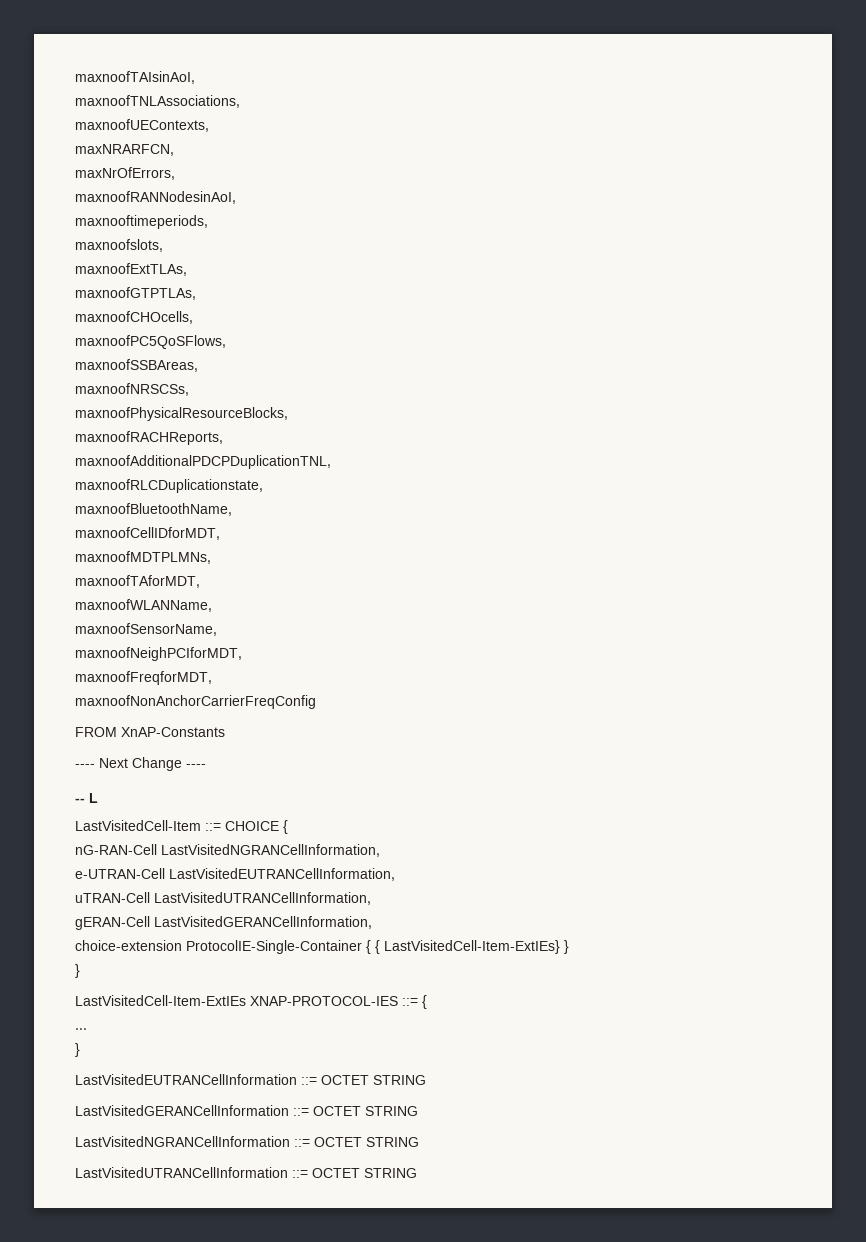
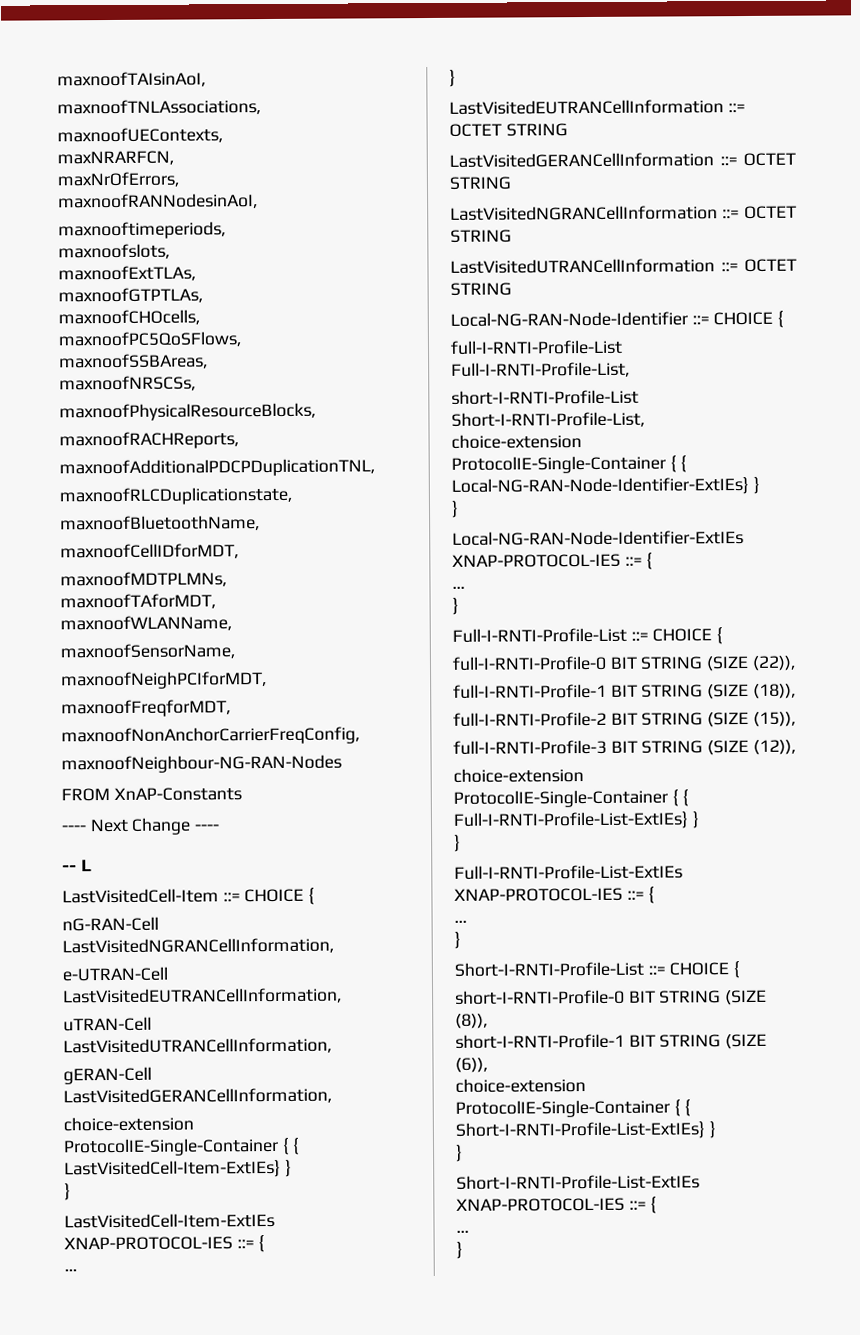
[75,695,316,709] maxnoofNonAnchorCarrierFreqConfig -> [61,726,360,746] [61,754,342,774] maxnoofNonAnchorCarrierFreqConfig, // maxnoofNeighbour-NG-RAN-Nodes
(417, 1173) none -> [450,310,785,328] [450,339,623,355] [451,361,630,378] [451,389,639,405] [451,411,645,428] [451,434,582,449] [451,455,688,474] [451,476,760,496] [451,500,459,518] [452,530,744,546] [452,552,654,570] [452,586,465,589] [452,597,459,615] [452,627,724,645] [452,655,796,672] [453,683,796,700] [453,711,796,728] [453,739,796,756] [453,768,584,783] [453,789,690,808] [453,811,700,830] [454,834,461,852] [454,864,683,880] [454,886,656,904] [454,920,467,923] [454,931,461,949] [454,961,741,979] [455,989,768,1006] [455,1013,488,1029] [455,1033,768,1050] [455,1057,488,1073] [455,1078,586,1093] [455,1099,692,1118] [455,1121,716,1140] [455,1144,463,1162] [456,1174,700,1190] [456,1196,658,1214] [456,1230,469,1233] [456,1241,463,1259] // Local-NG-RAN-Node-Identifier ::= CHOICE { // full-I-RNTI-Profile-List Full-I-RNTI-Profile-List, // short-I-RNTI-Profile-List Short-I-RNTI-Profile-List, // choice-extension ProtocolIE-Single-Container { { Local-NG-RAN-Node-Identifier-ExtIEs} } // } // Local-NG-RAN-Node-Identifier-ExtIEs XNAP-PROTOCOL-IES ::= { // ... // } // Full-I-RNTI-Profile-List ::= CHOICE { // full-I-RNTI-Profile-0 BIT STRING (SIZE (22)), // full-I-RNTI-Profile-1 BIT STRING (SIZE (18)), // full-I-RNTI-Profile-2 BIT STRING (SIZE (15)), // full-I-RNTI-Profile-3 BIT STRING (SIZE (12)), // choice-extension ProtocolIE-Single-Container { { Full-I-RNTI-Profile-List-ExtIEs} } // } // Full-I-RNTI-Profile-List-ExtIEs XNAP-PROTOCOL-IES ::= { // ... // } // Short-I-RNTI-Profile-List ::= CHOICE { // short-I-RNTI-Profile-0 BIT STRING (SIZE (8)), // short-I-RNTI-Profile-1 BIT STRING (SIZE (6)), // choice-extension ProtocolIE-Single-Container { { Short-I-RNTI-Profile-List-ExtIEs} } // } // Short-I-RNTI-Profile-List-ExtIEs XNAP-PROTOCOL-IES ::= { // ... // }

